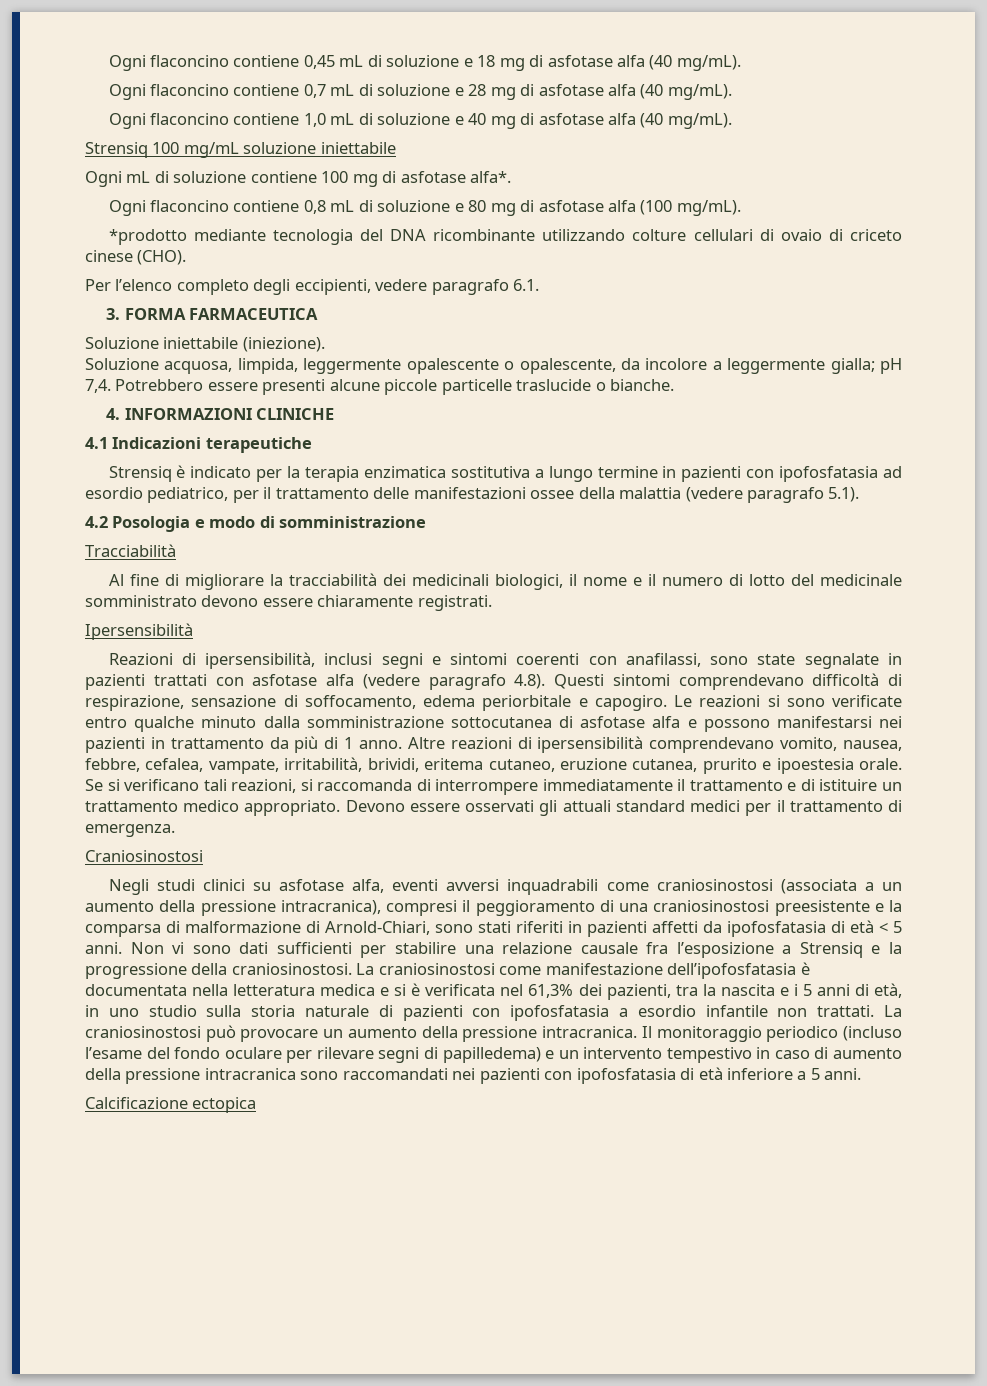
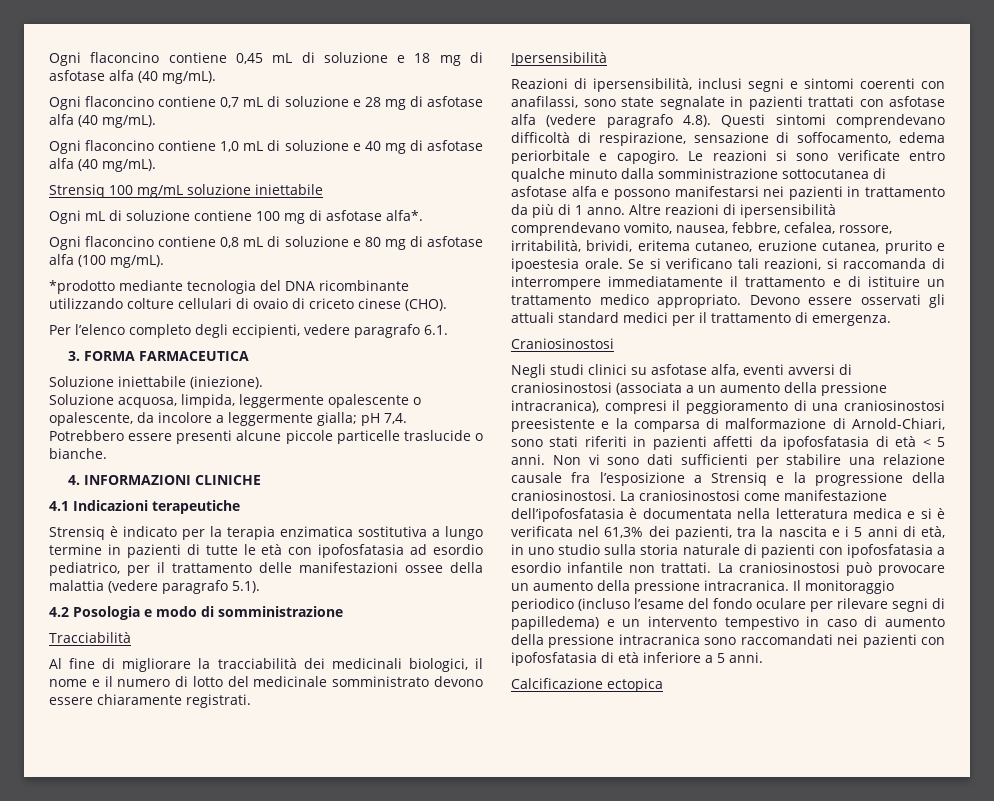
(742, 474) none -> [186,544,283,555] di tutte le età
[208,759,279,774] vampate, -> [839,225,892,234] rossore,
[507,879,649,895] inquadrabili come -> [839,364,852,375] di

